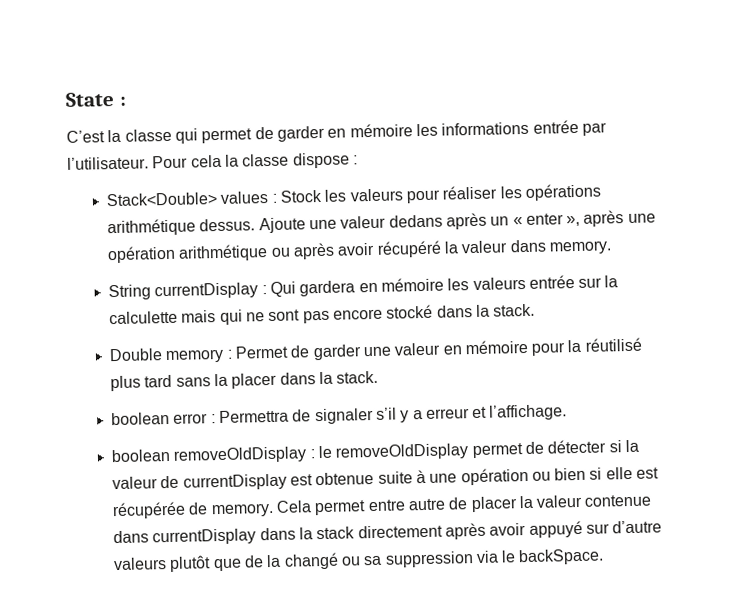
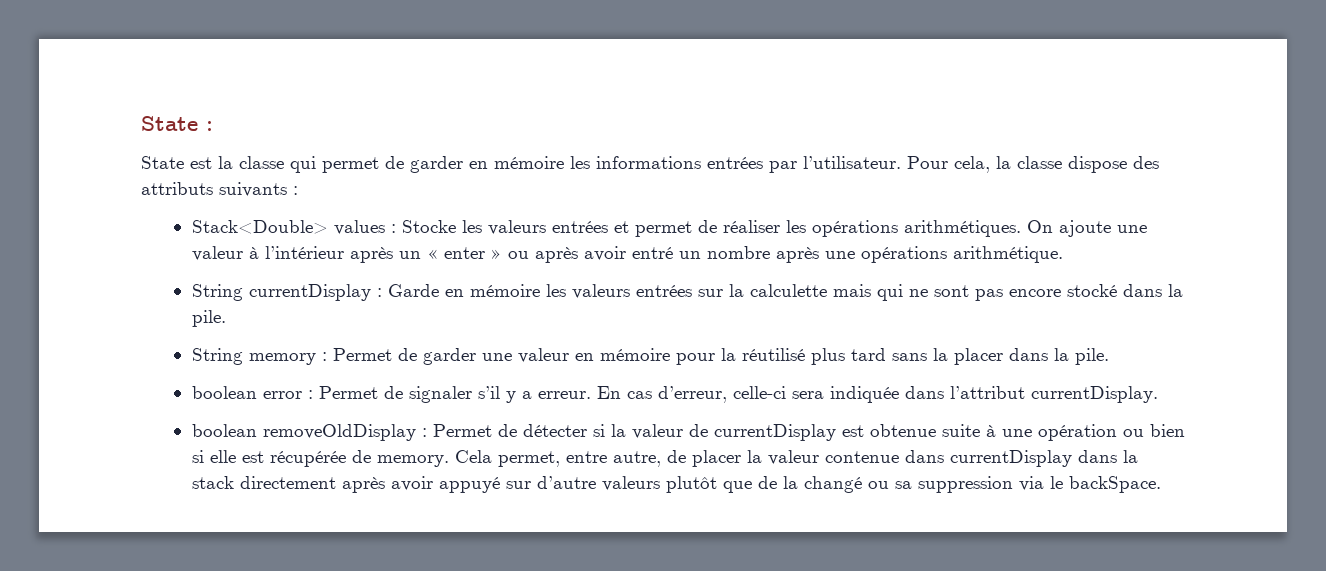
[66,130,105,143] C’est -> [141,156,212,169] State est
[532,119,579,134] entrée -> [707,157,763,169] entrées
[190,154,222,168] cela -> [954,156,990,173] cela,
(350, 160) none -> [1133,156,1159,169] [141,182,287,197] des attributs suivants
[279,183,602,204] [106,210,656,237] [106,239,612,264] Stock les valeurs pour réaliser les opérations arithmétique dessus. Ajoute une valeur dedans après un « enter », après une opération arithmétique ou après avoir récupéré la valeur dans memory. -> [401,220,1147,237] [191,246,1063,263] Stocke les valeurs entrées et permet de réaliser les opérations arithmétiques. On ajoute une valeur à l’intérieur après un « enter » ou après avoir entré un nombre après une opérations arithmétique.
[269,280,356,297] Qui gardera -> [387,284,439,297] Garde
[528,275,575,289] entrée -> [635,285,692,297] entrées
[493,303,536,317] [108,348,163,362] stack. // Double -> [191,310,226,327] [191,348,243,365] pile. // String
[336,370,379,384] stack. -> [1074,348,1109,365] pile.
[218,409,289,424] Permettra -> [318,386,378,399] Permet
[425,404,568,421] erreur et l’affichage. -> [537,386,1158,403] erreur. En cas d’erreur, celle-ci sera indiquée dans l’attribut currentDisplay.
[317,443,524,461] le removeOldDisplay permet -> [432,424,492,437] Permet
[314,498,446,516] permet entre autre -> [497,451,661,467] permet, entre autre,

